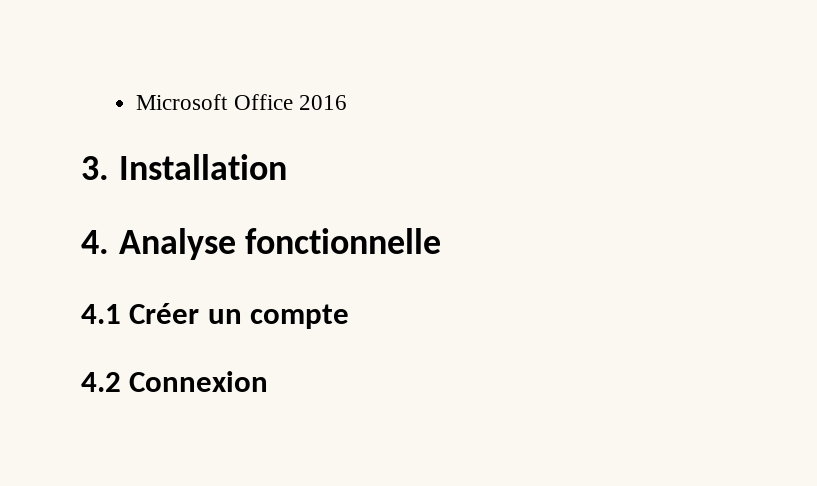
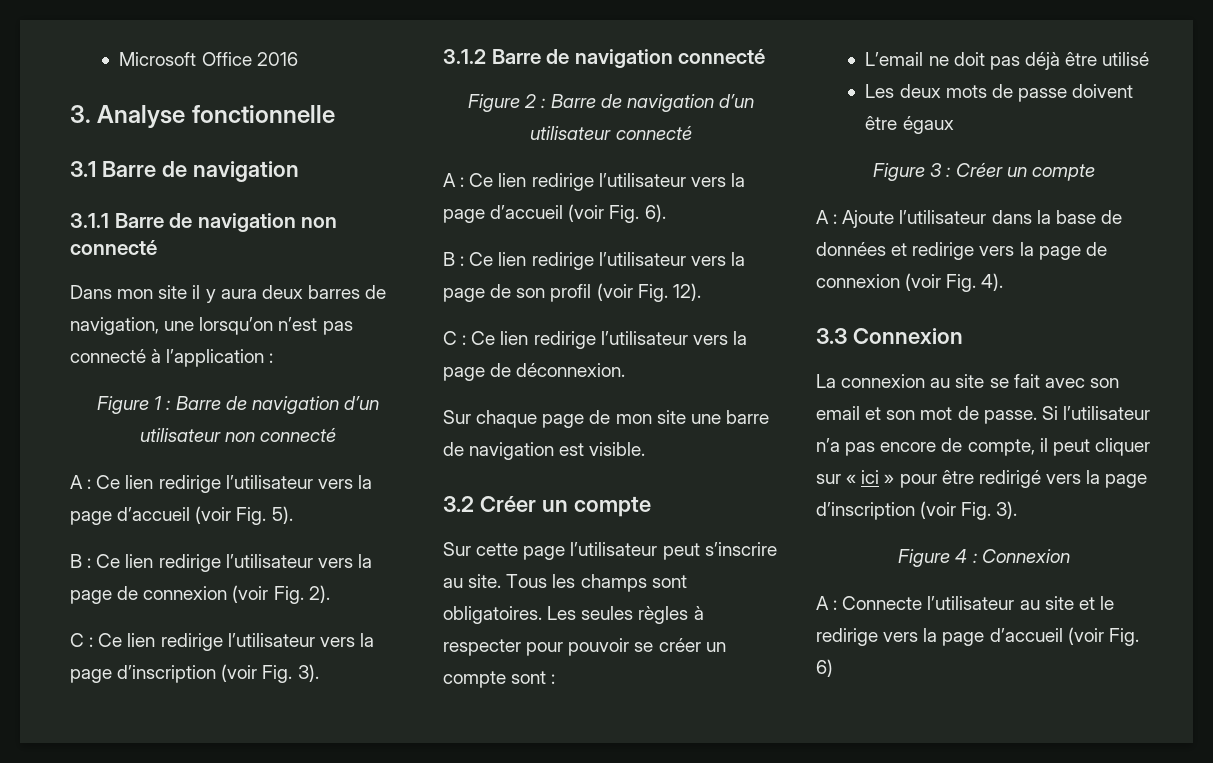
[118,154,287,180] [81,230,109,254] Installation // 4. -> (91, 114) none
[81,303,350,329] [81,371,269,392] 4.1 Créer un compte // 4.2 Connexion -> [70,161,299,182] [70,213,338,232] [70,240,157,255] [70,285,387,303] [70,317,353,335] [70,349,274,367] [97,396,379,414] [139,427,337,442] [70,475,372,493] [70,506,293,525] [70,554,372,572] [70,585,330,604] [70,633,374,651] [70,664,319,683] [443,49,766,68] [468,94,754,112] [530,125,692,140] [443,173,745,191] [443,204,666,223] [443,252,745,270] [443,283,701,302] [443,331,747,349] [443,363,626,381] [443,410,769,428] [443,442,646,460] [443,496,651,517] [443,542,777,560] [443,574,687,592] [443,606,704,624] [443,638,726,656] [443,671,556,688] [865,52,1150,70] [865,84,1134,102] [865,116,954,134] [873,162,1095,181] [816,210,1122,228] [816,242,1107,260] [816,273,1004,292] [816,328,963,344] [816,374,1119,388] [816,406,1150,424] [816,438,1150,456] [816,470,1148,488] [816,501,1018,520] [898,549,1070,567] [816,596,1114,610] [816,627,1139,646] [816,659,833,677] 3.1 Barre de navigation // 3.1.1 Barre de navigation non connecté // Dans mon site il y aura deux barres de navigation, une lorsqu’on n’est pas connecté à l’application : // Figure 1 : Barre de navigation d’un utilisateur non connecté // A : Ce lien redirige l’utilisateur vers la page d’accueil (voir Fig. 5). // B : Ce lien redirige l’utilisateur vers la page de connexion (voir Fig. 2). // C : Ce lien redirige l’utilisateur vers la page d’inscription (voir Fig. 3). // 3.1.2 Barre de navigation connecté // Figure 2 : Barre de navigation d’un utilisateur connecté // A : Ce lien redirige l’utilisateur vers la page d’accueil (voir Fig. 6). // B : Ce lien redirige l’utilisateur vers la page de son profil (voir Fig. 12). // C : Ce lien redirige l’utilisateur vers la page de déconnexion. // Sur chaque page de mon site une barre de navigation est visible. // 3.2 Créer un compte // Sur cette page l’utilisateur peut s’inscrire au site. Tous les champs sont obligatoires. Les seules règles à respecter pour pouvoir se créer un compte sont : // L’email ne doit pas déjà être utilisé // Les deux mots de passe doivent être égaux // Figure 3 : Créer un compte // A : Ajoute l’utilisateur dans la base de données et redirige vers la page de connexion (voir Fig. 4). // 3.3 Connexion // La connexion au site se fait avec son email et son mot de passe. Si l’utilisateur n’a pas encore de compte, il peut cliquer sur « ici » pour être redirigé vers la page d’inscription (voir Fig. 3). // Figure 4 : Connexion // A : Connecte l’utilisateur au site et le redirige vers la page d’accueil (voir Fig. 6)

